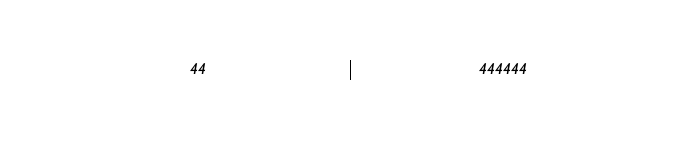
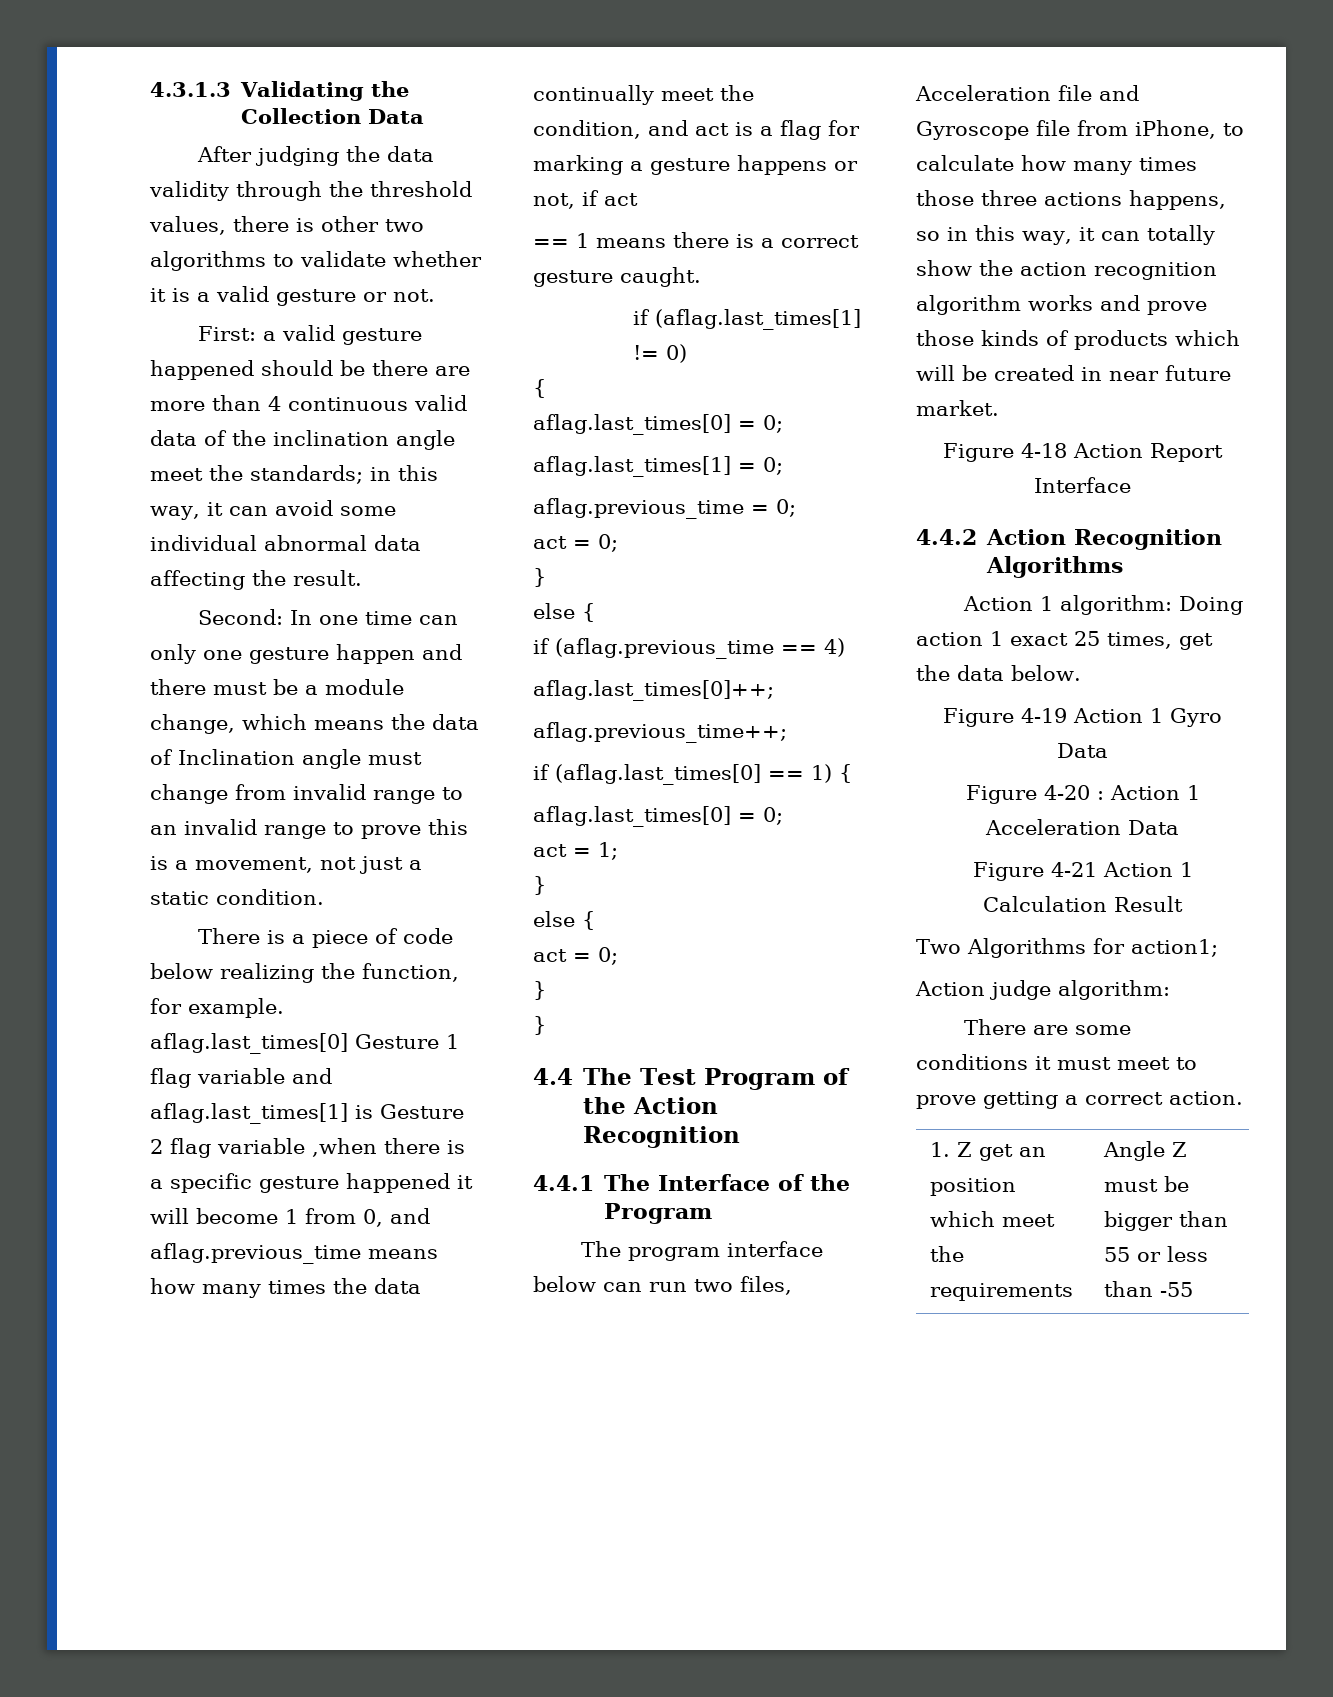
[189,63,206,74] [478,63,527,74] 44 // 444444 -> [150,81,410,101] [241,108,425,124] [197,146,435,166] [149,181,472,201] [149,216,424,235] [150,251,482,271] [150,286,435,306] [198,325,423,345] [150,360,470,380] [150,395,467,411] [150,430,455,450] [150,465,438,484] [150,500,396,520] [150,535,421,551] [150,570,362,590] [198,609,459,625] [150,644,462,664] [150,679,404,695] [150,714,479,734] [150,749,422,769] [150,784,463,804] [150,819,468,839] [150,856,422,874] [150,889,324,905] [198,928,454,948] [150,963,459,983] [150,998,284,1018] [150,1033,459,1054] [150,1068,332,1088] [150,1103,464,1124] [150,1138,465,1158] [150,1173,473,1193] [150,1208,430,1227] [150,1243,438,1264] [150,1278,421,1298] [533,85,754,105] [533,120,860,140] [533,155,858,175] [533,190,638,209] [533,232,859,248] [533,267,701,287] [632,309,861,330] [632,344,687,363] [533,379,546,398] [533,414,783,435] [533,456,783,477] [533,498,796,519] [533,534,618,552] [533,568,546,587] [533,603,595,622] [533,638,845,659] [533,680,774,701] [533,722,787,743] [533,764,852,785] [533,806,783,827] [533,842,618,860] [533,876,546,895] [533,911,595,930] [533,947,618,965] [533,981,546,1000] [533,1016,546,1035] [533,1068,851,1090] [583,1097,719,1114] [583,1126,741,1148] [533,1174,851,1191] [604,1203,713,1224] [581,1241,824,1261] [533,1276,792,1295] [915,85,1139,101] [916,120,1244,140] [916,155,1197,175] [916,190,1226,210] [916,225,1215,245] [916,260,1217,280] [916,295,1207,315] [916,330,1240,350] [916,365,1231,381] [916,400,999,416] [943,443,1223,462] [1034,477,1131,493] [916,529,1223,550] [986,556,1124,578] [963,595,1244,615] [916,631,1213,650] [916,665,1081,681] [943,708,1222,727] [1057,743,1108,758] [965,785,1200,804] [985,819,1179,835] [972,862,1193,881] [983,896,1183,912] [916,938,1218,958] [915,980,1170,1000] [964,1019,1132,1035] [916,1054,1197,1070] [916,1091,1243,1109] [930,1142,1047,1161] [930,1178,1017,1196] [930,1211,1056,1227] [930,1246,965,1262] [930,1283,1074,1301] [1103,1141,1188,1161] [1104,1176,1190,1192] [1104,1211,1229,1231] [1104,1246,1209,1262] [1104,1281,1194,1297] 4.3.1.3 Validating the Collection Data // After judging the data validity through the threshold values, there is other two algorithms to validate whether it is a valid gesture or not. // First: a valid gesture happened should be there are more than 4 continuous valid data of the inclination angle meet the standards; in this way, it can avoid some individual abnormal data affecting the result. // Second: In one time can only one gesture happen and there must be a module change, which means the data of Inclination angle must change from invalid range to an invalid range to prove this is a movement, not just a static condition. // There is a piece of code below realizing the function, for example. aflag.last_times[0] Gesture 1 flag variable and aflag.last_times[1] is Gesture 2 flag variable ,when there is a specific gesture happened it will become 1 from 0, and aflag.previous_time means how many times the data continually meet the condition, and act is a flag for marking a gesture happens or not, if act // == 1 means there is a correct gesture caught. // if (aflag.last_times[1] != 0) // { // aflag.last_times[0] = 0; // aflag.last_times[1] = 0; // aflag.previous_time = 0; // act = 0; // } // else { // if (aflag.previous_time == 4) // aflag.last_times[0]++; // aflag.previous_time++; // if (aflag.last_times[0] == 1) { // aflag.last_times[0] = 0; // act = 1; // } // else { // act = 0; // } // } // 4.4 The Test Program of the Action Recognition // 4.4.1 The Interface of the Program // The program interface below can run two files, Acceleration file and Gyroscope file from iPhone, to calculate how many times those three actions happens, so in this way, it can totally show the action recognition algorithm works and prove those kinds of products which will be created in near future market. // Figure 4-18 Action Report Interface // 4.4.2 Action Recognition Algorithms // Action 1 algorithm: Doing action 1 exact 25 times, get the data below. // Figure 4-19 Action 1 Gyro Data // Figure 4-20 : Action 1 Acceleration Data // Figure 4-21 Action 1 Calculation Result // Two Algorithms for action1; // Action judge algorithm: // There are some conditions it must meet to prove getting a correct action. // 1. Z get an position which meet the requirements | Angle Z must be bigger than 55 or less than -55

